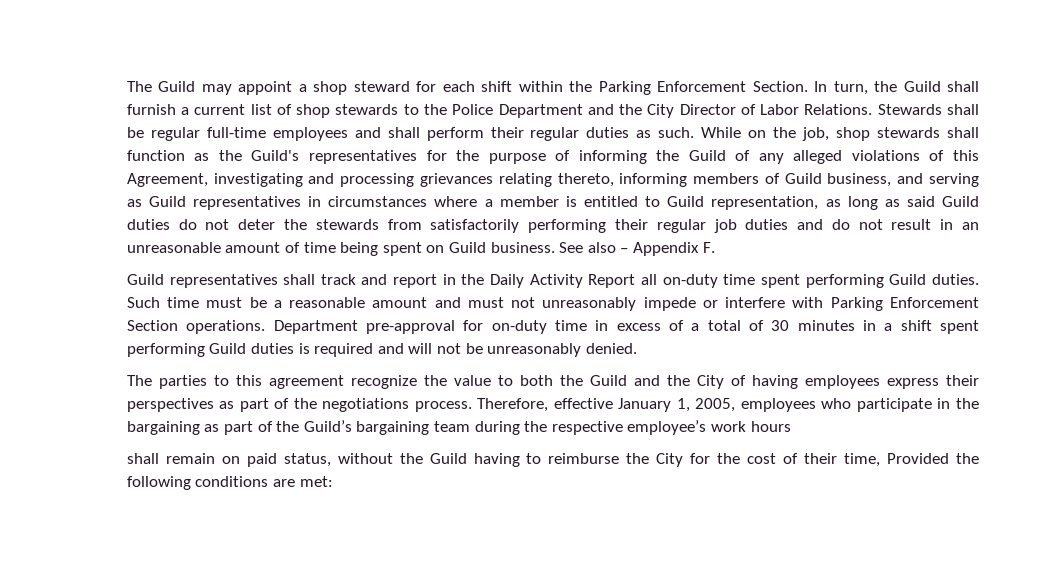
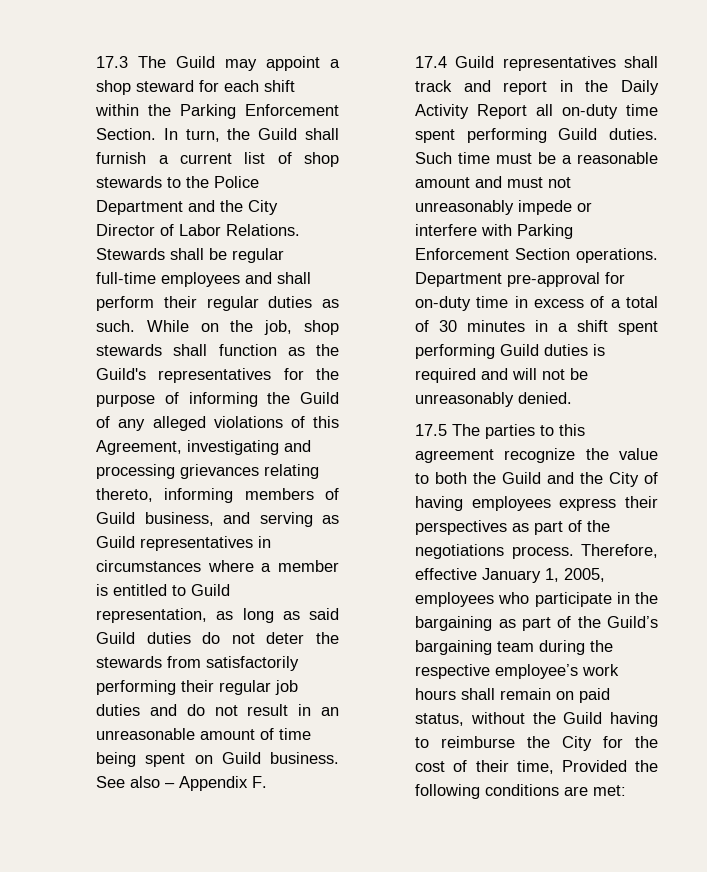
(126, 86) none -> [96,56,129,68] 17.3
(715, 247) none -> [415,56,448,68] 17.4
(637, 348) none -> [415,424,448,436] 17.5
(791, 426) // -> (457, 694) none

